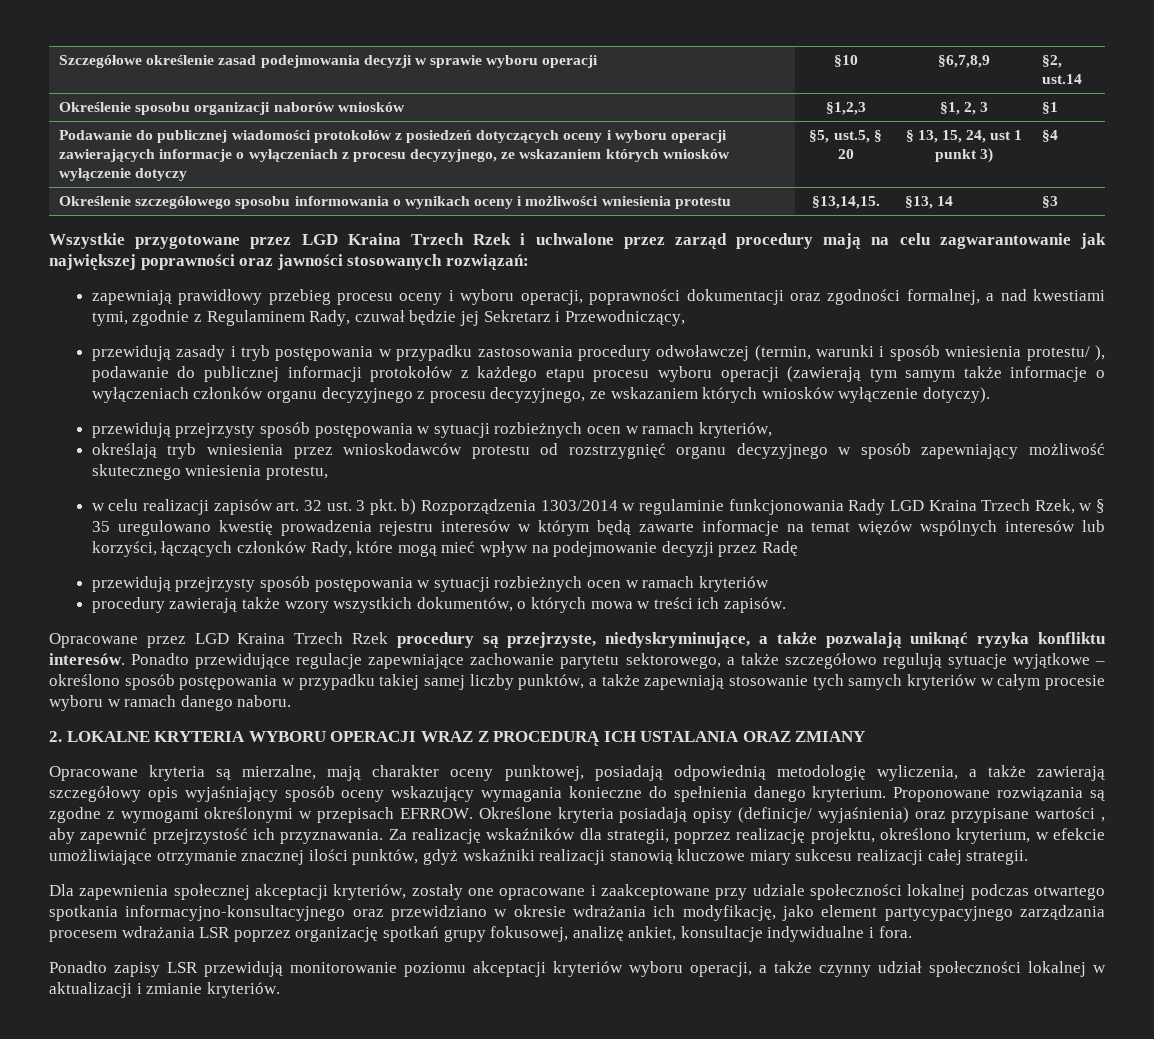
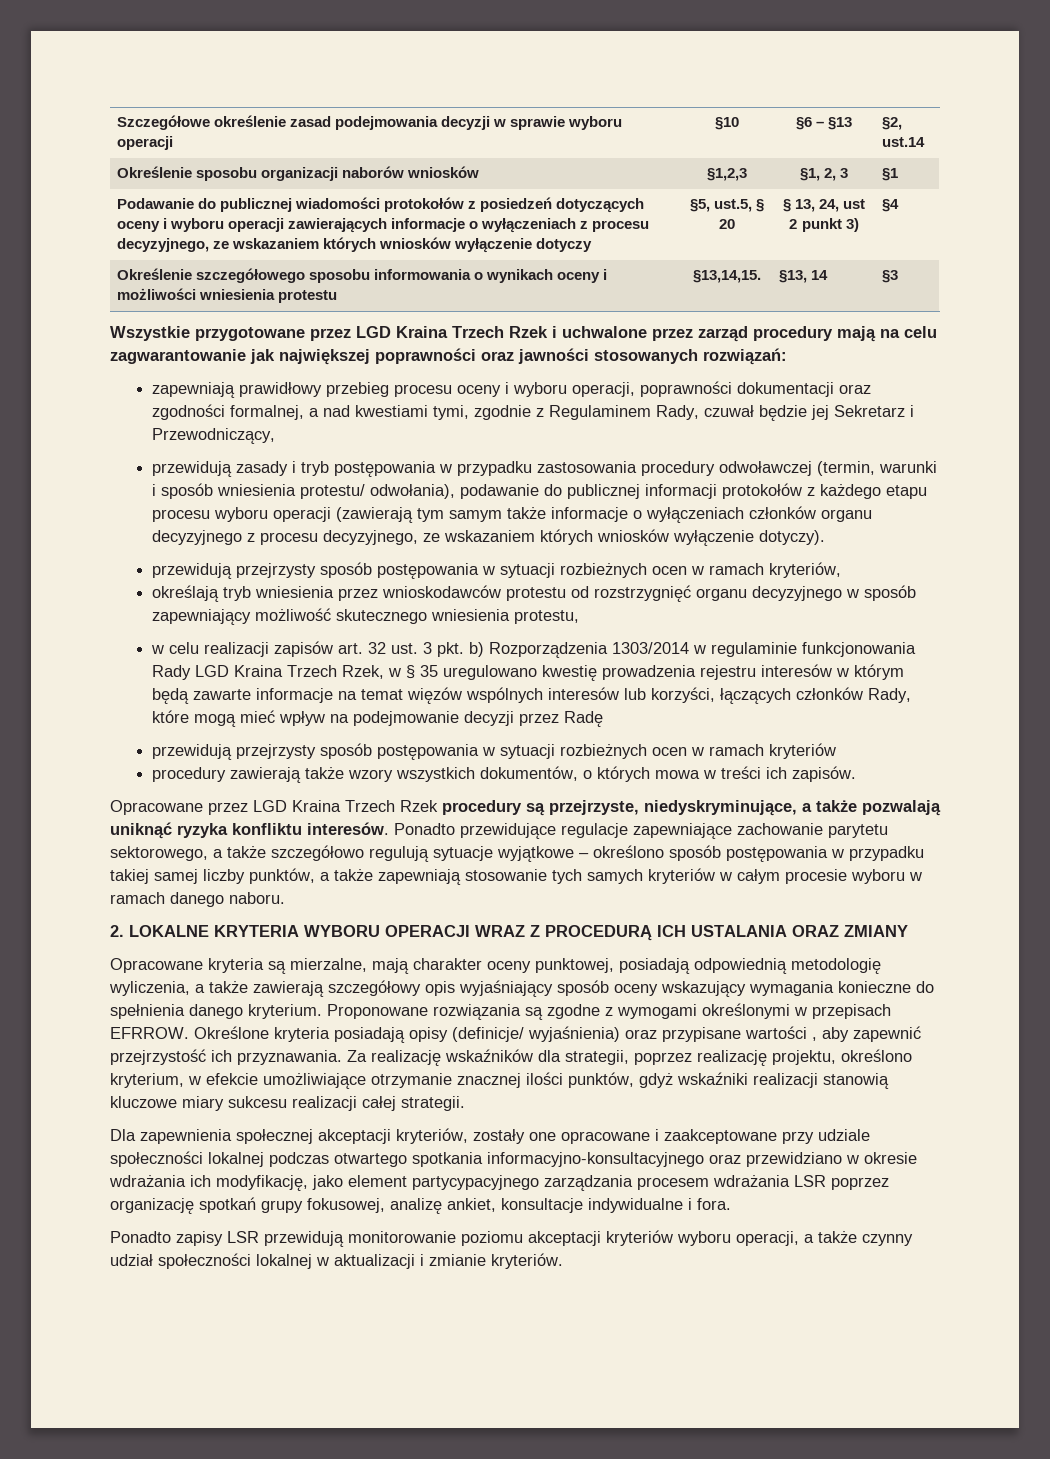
[938,55,990,68] §6,7,8,9 -> [795,117,853,130] §6 – §13
[941,130,962,143] 15, -> (815, 205) none
[1014,130,1023,140] 1 -> [789,219,798,229] 2
[1094,345,1105,361] ), -> [370,484,456,499] odwołania),

